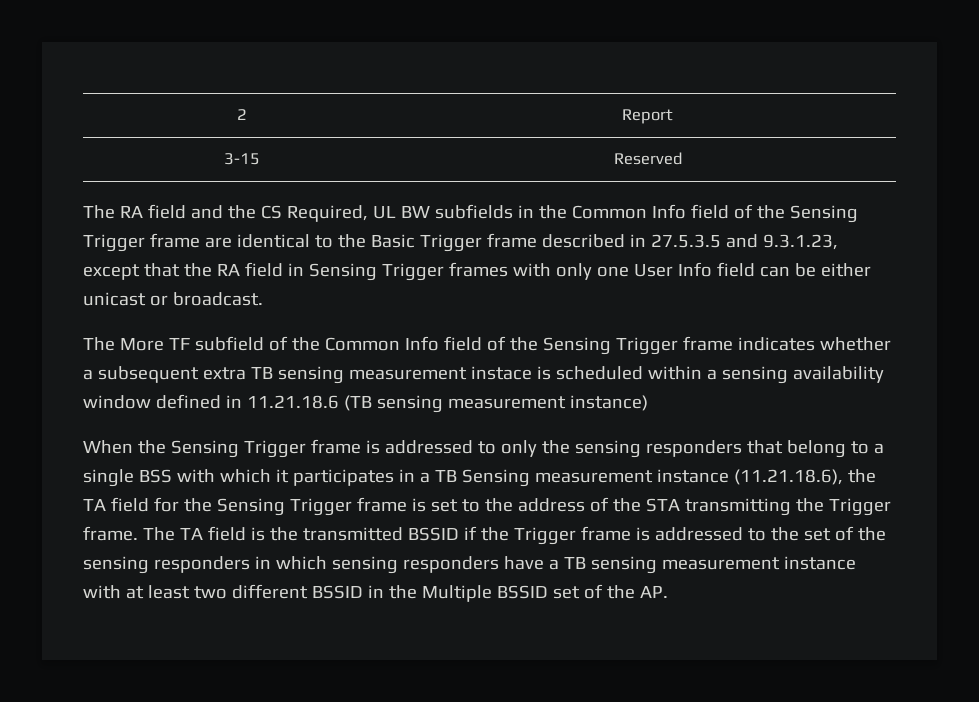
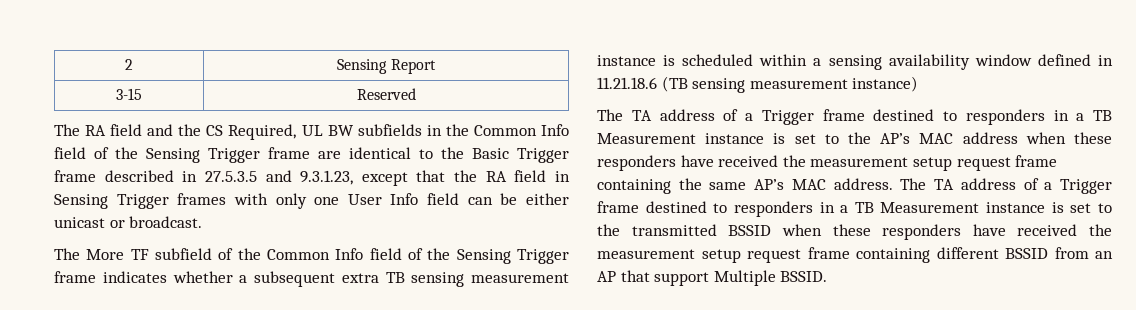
(247, 114) none -> [337,59,388,74] Sensing
[470,366,532,380] instace -> [597,55,656,66] instance
[83,439,884,458] [83,469,876,487] [83,497,891,516] [83,526,886,545] [83,556,856,574] [83,584,668,602] When the Sensing Trigger frame is addressed to only the sensing responders that belong to a single BSS with which it participates in a TB Sensing measurement instance (11.21.18.6), the TA field for the Sensing Trigger frame is set to the address of the STA transmitting the Trigger frame. The TA field is the transmitted BSSID if the Trigger frame is addressed to the set of the sensing responders in which sensing responders have a TB sensing measurement instance with at least two different BSSID in the Multiple BSSID set of the AP. -> [597,109,1112,125] [597,132,1112,144] [597,155,1058,171] [597,178,1112,194] [597,201,1112,217] [597,224,1112,240] [597,247,1113,263] [597,270,828,286] The TA address of a Trigger frame destined to responders in a TB Measurement instance is set to the AP’s MAC address when these responders have received the measurement setup request frame containing the same AP’s MAC address. The TA address of a Trigger frame destined to responders in a TB Measurement instance is set to the transmitted BSSID when these responders have received the measurement setup request frame containing different BSSID from an AP that support Multiple BSSID.

